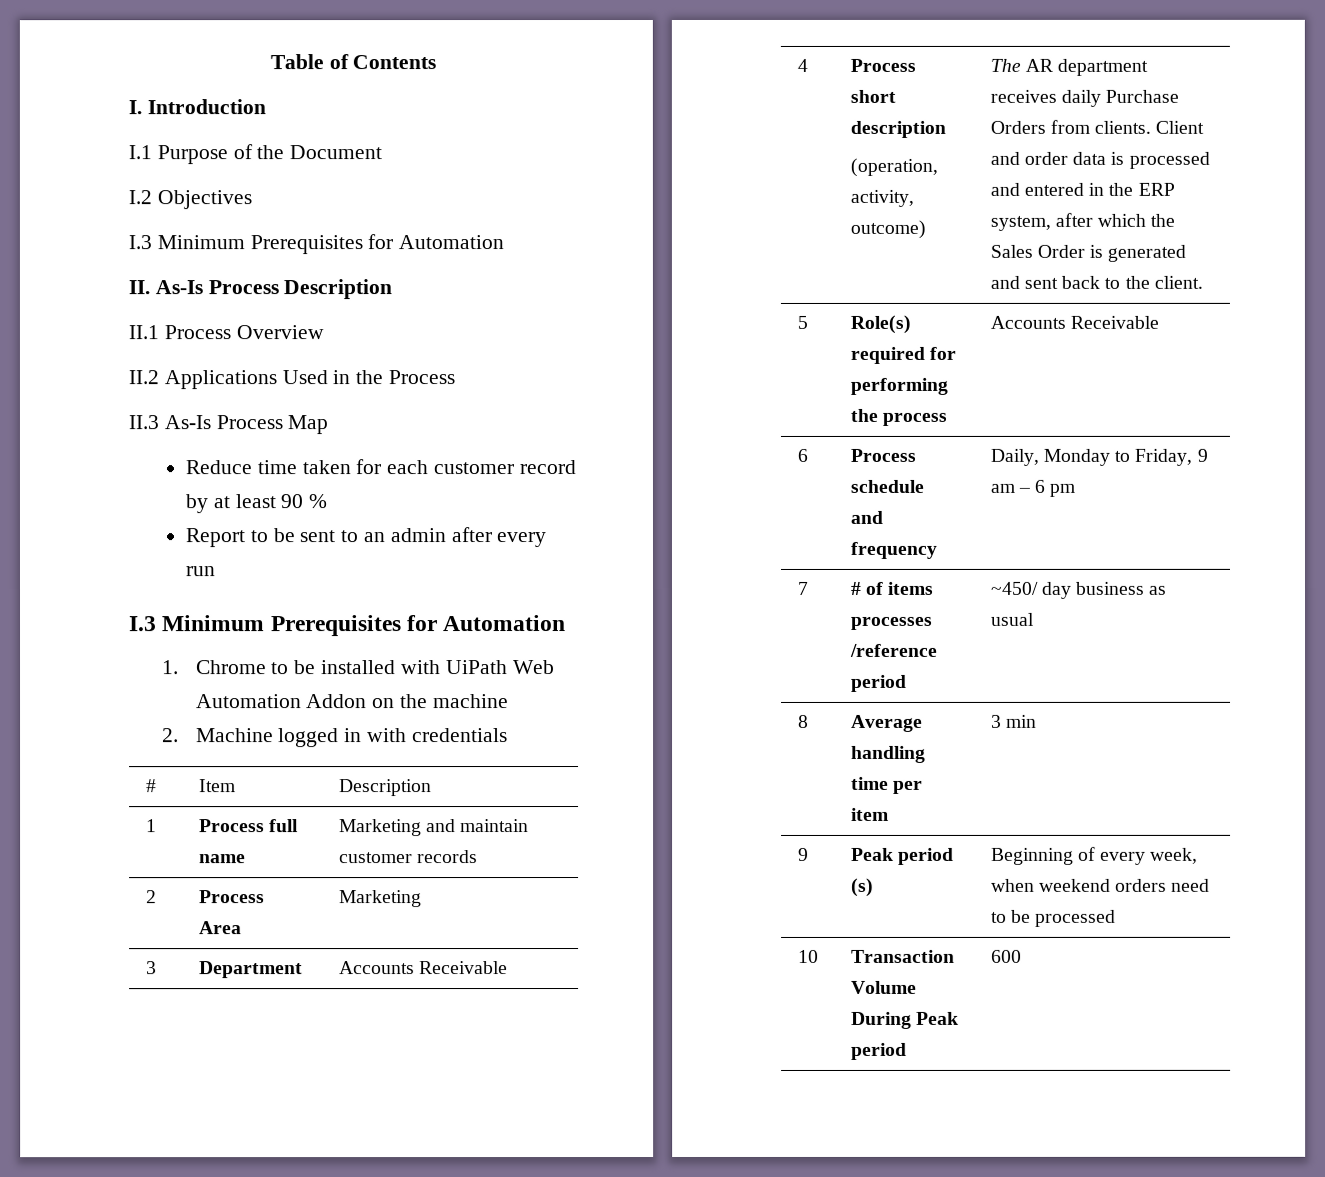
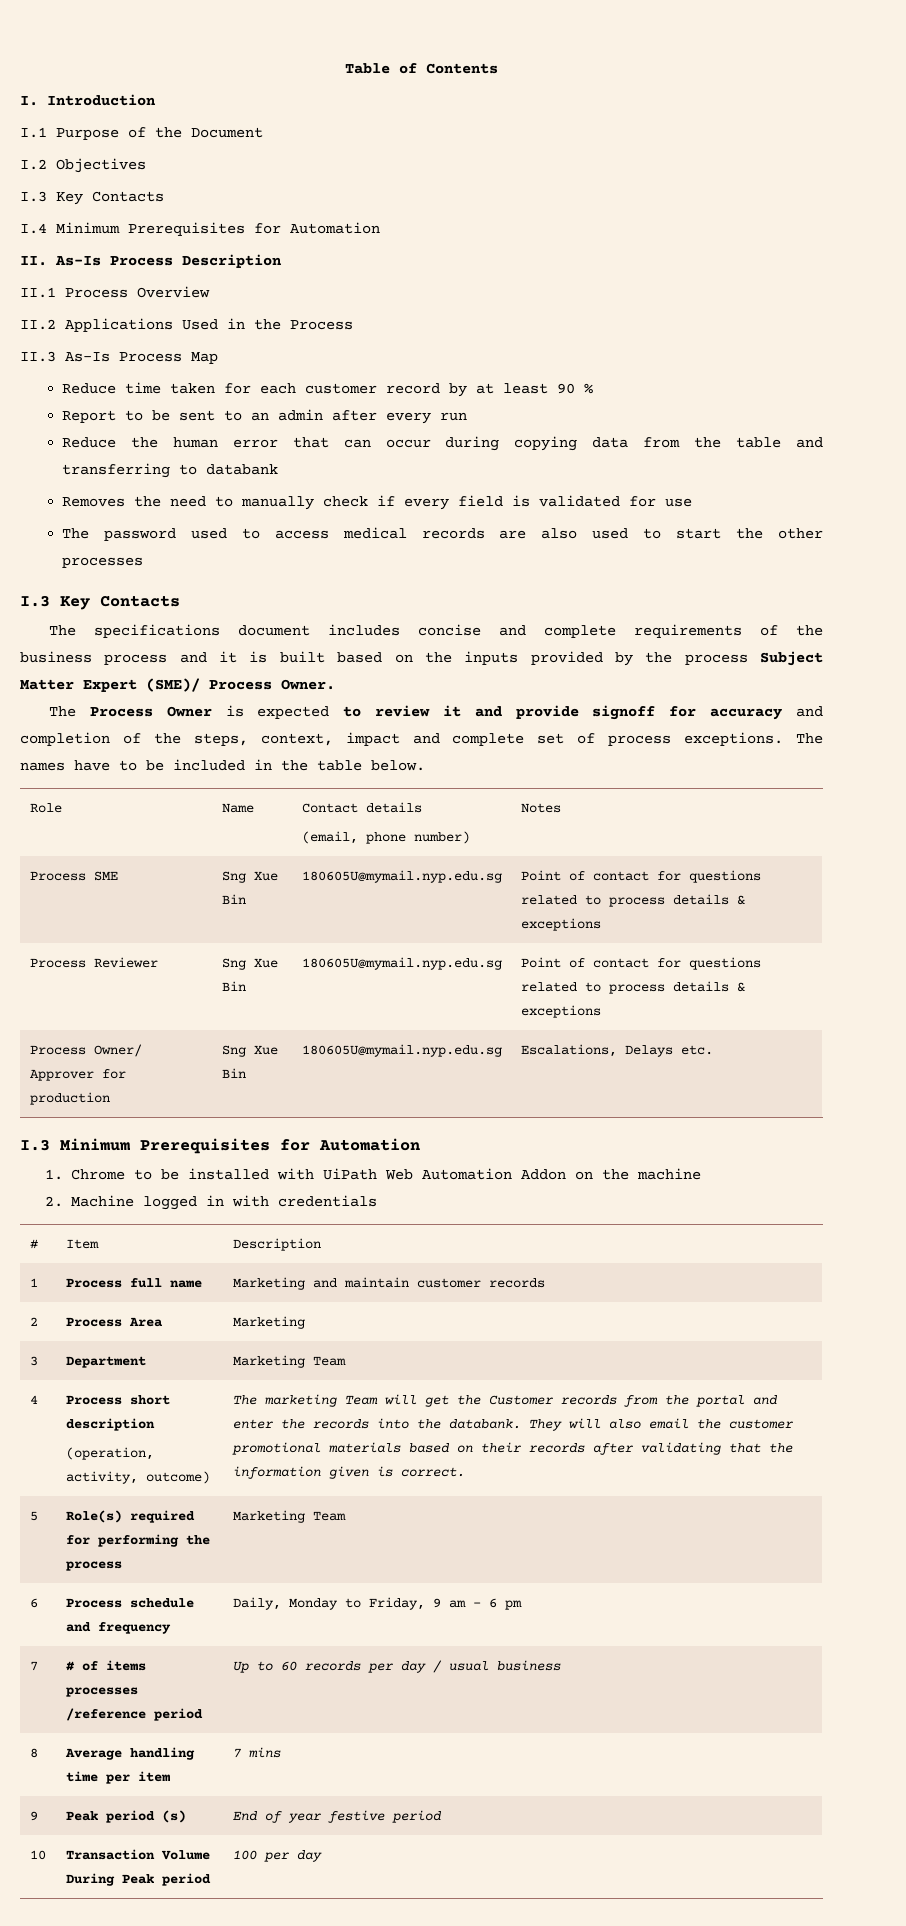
(152, 242) none -> [56,191,164,205] [20,223,47,234] Key Contacts // I.4
(215, 571) none -> [62,436,824,451] [62,463,279,478] [62,495,693,510] [62,527,824,541] [62,557,144,568] [20,595,180,610] [49,624,823,638] [20,651,823,666] [20,678,335,692] [49,705,823,720] [20,732,823,746] [20,759,425,771] [29,803,62,813] [221,803,254,813] [301,802,422,813] [301,831,470,844] [520,803,561,813] [29,871,118,881] [221,871,278,883] [221,894,246,904] [301,870,502,883] [520,870,761,883] [520,894,745,907] [520,918,601,931] [29,957,158,968] [221,958,278,970] [221,981,246,991] [301,957,502,970] [520,957,761,970] [520,981,745,994] [520,1005,601,1018] [29,1044,142,1057] [29,1069,126,1081] [29,1092,110,1105] [221,1045,278,1057] [221,1068,246,1078] [301,1044,502,1057] [520,1044,713,1057] // Reduce the human error that can occur during copying data from the table and transferring to databank // Removes the need to manually check if every field is validated for use // The password used to access medical records are also used to start the other processes // I.3 Key Contacts // The specifications document includes concise and complete requirements of the business process and it is built based on the inputs provided by the process Subject Matter Expert (SME)/ Process Owner. // The Process Owner is expected to review it and provide signoff for accuracy and completion of the steps, context, impact and complete set of process exceptions. The names have to be included in the table below. // Role | Name | Contact details // (email, phone number) | Notes // Process SME | Sng Xue Bin | 180605U@mymail.nyp.edu.sg | Point of contact for questions related to process details & exceptions // Process Reviewer | Sng Xue Bin | 180605U@mymail.nyp.edu.sg | Point of contact for questions related to process details & exceptions // Process Owner/ Approver for production | Sng Xue Bin | 180605U@mymail.nyp.edu.sg | Escalations, Delays etc.
[338,961,508,975] Accounts Receivable -> [232,1355,346,1368] Marketing Team
[1024,58,1149,76] [989,89,1180,107] [989,119,1205,134] [989,151,1210,169] [989,182,1175,196] [989,212,1176,231] [989,244,1187,262] [989,275,1203,289] AR department receives daily Purchase Orders from clients. Client and order data is processed and entered in the ERP system, after which the Sales Order is generated and sent back to the client. -> [264,1394,778,1407] [232,1418,794,1431] [231,1442,793,1455] [232,1466,465,1479] marketing Team will get the Customer records from the portal and enter the records into the databank. They will also email the customer promotional materials based on their records after validating that the information given is correct.
[989,315,1159,329] Accounts Receivable -> [232,1510,346,1523] Marketing Team
[989,581,1168,599] [990,612,1035,626] ~450/ day business as usual -> [232,1660,561,1673] Up to 60 records per day / usual business
[990,714,1037,728] 3 min -> [232,1747,281,1758] 7 mins
[990,846,1199,865] [990,878,1211,892] [990,909,1117,927] Beginning of every week, when weekend orders need to be processed -> [232,1810,442,1823] End of year festive period
[990,949,1022,963] 600 -> [232,1850,322,1862] 100 per day

